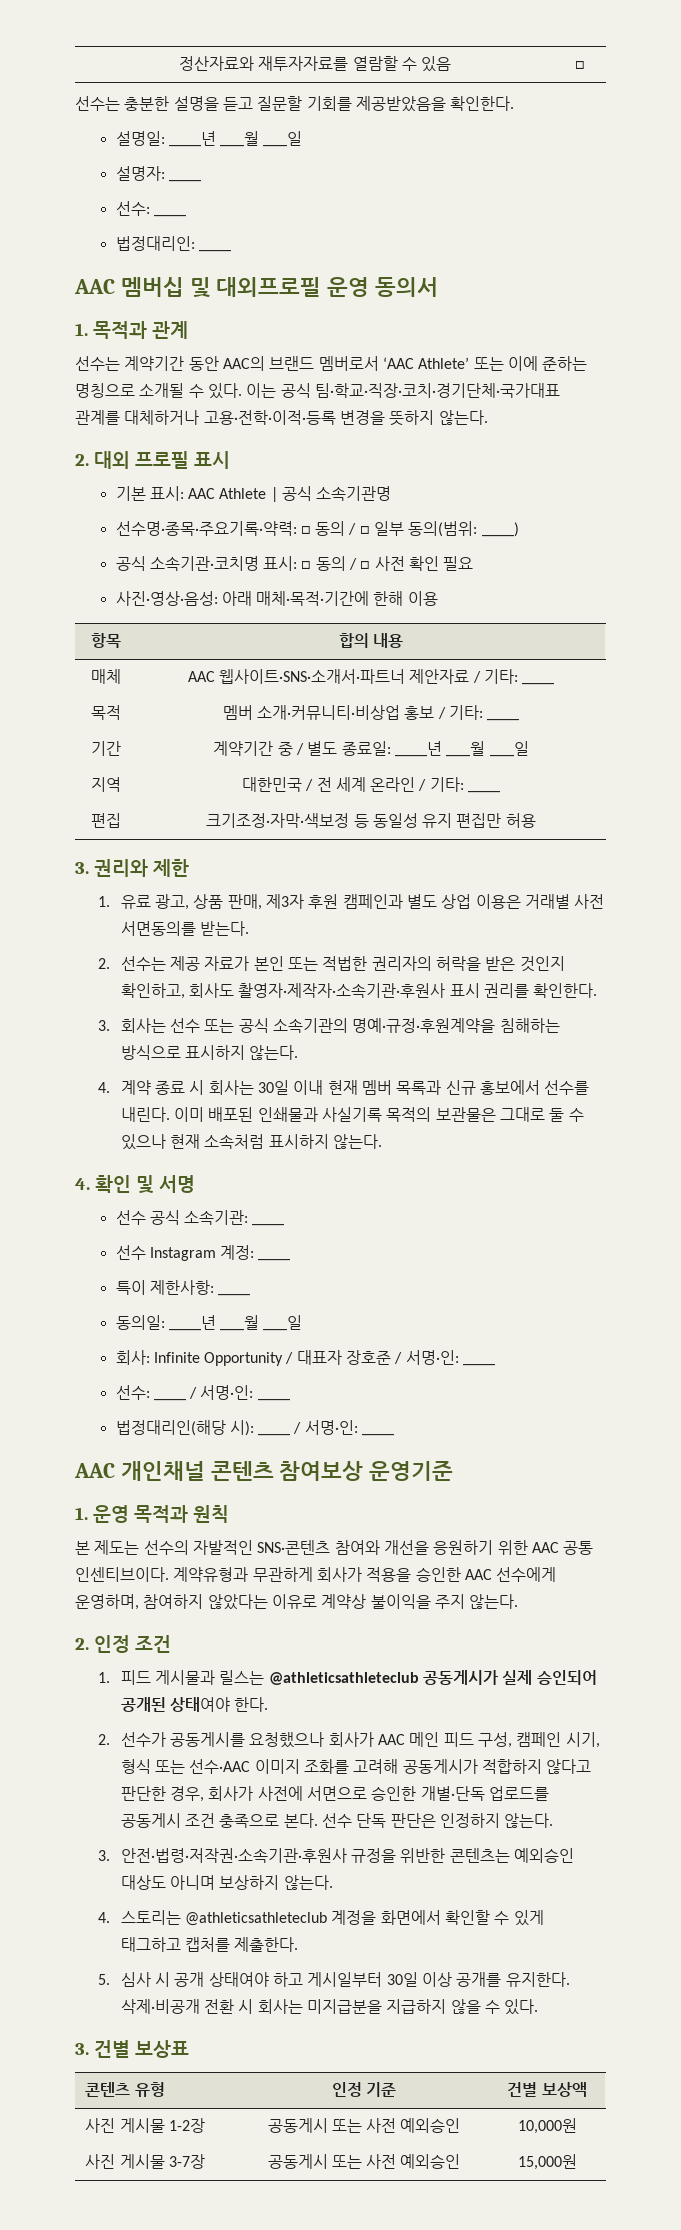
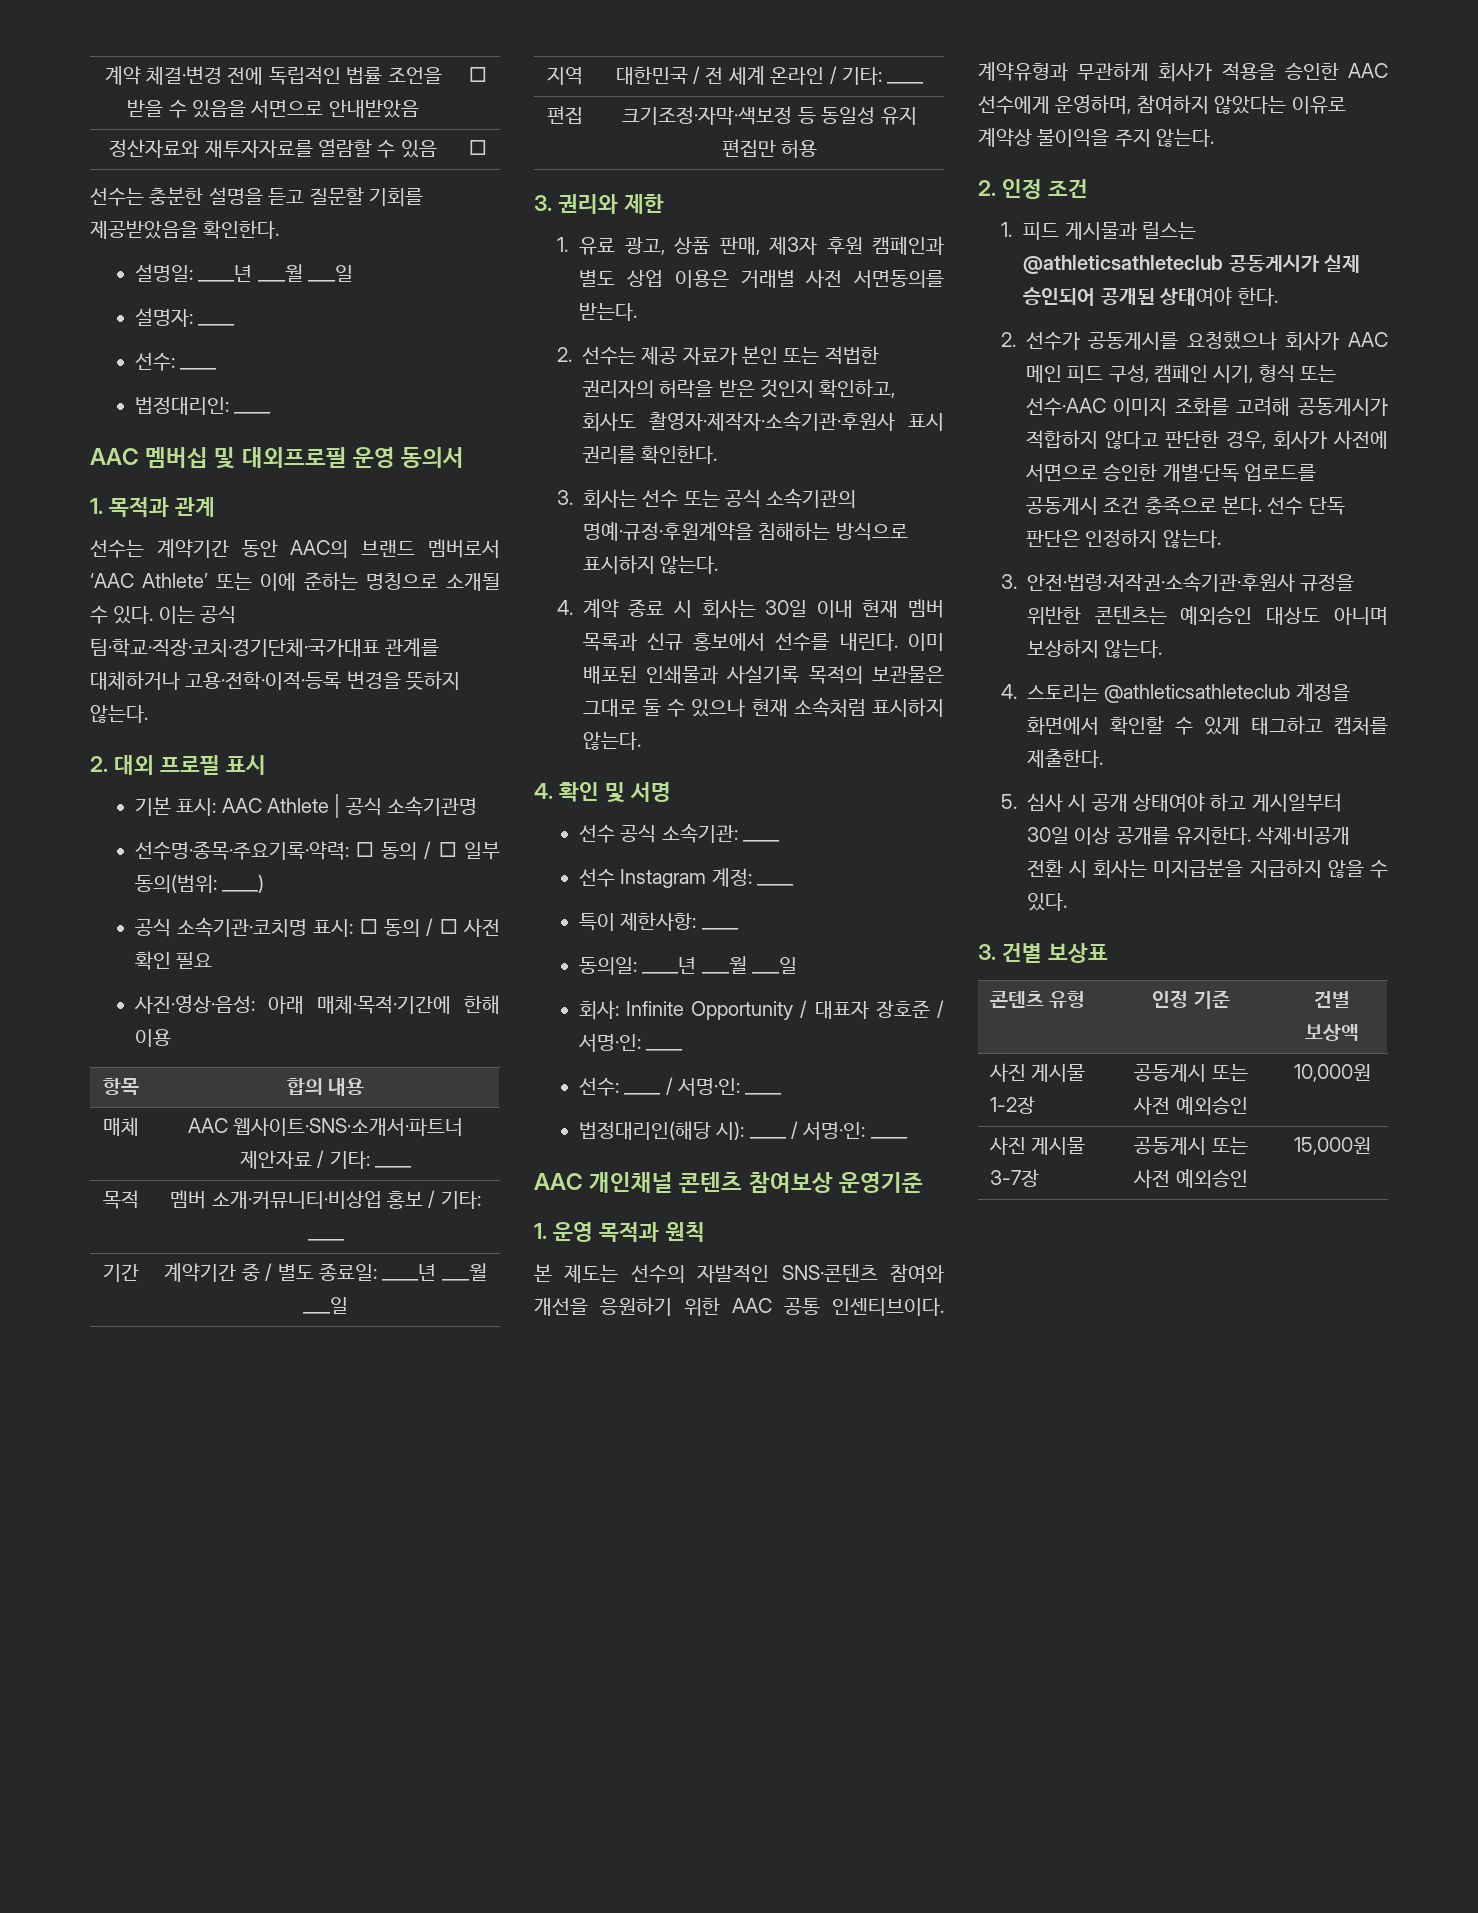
(178, 63) none -> [104,66,442,85] [127,99,419,118] [468,67,487,82] 계약 체결·변경 전에 독립적인 법률 조언을 받을 수 있음을 서면으로 안내받았음 | □ //

